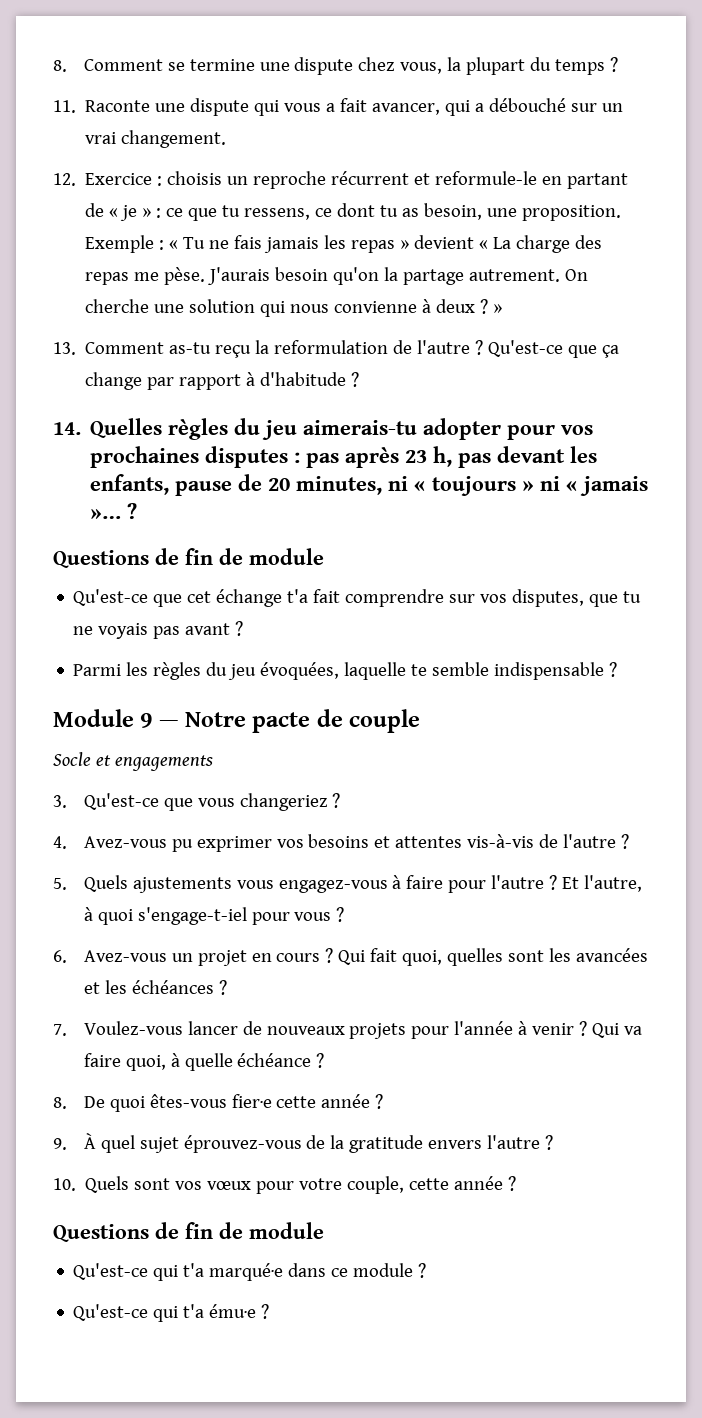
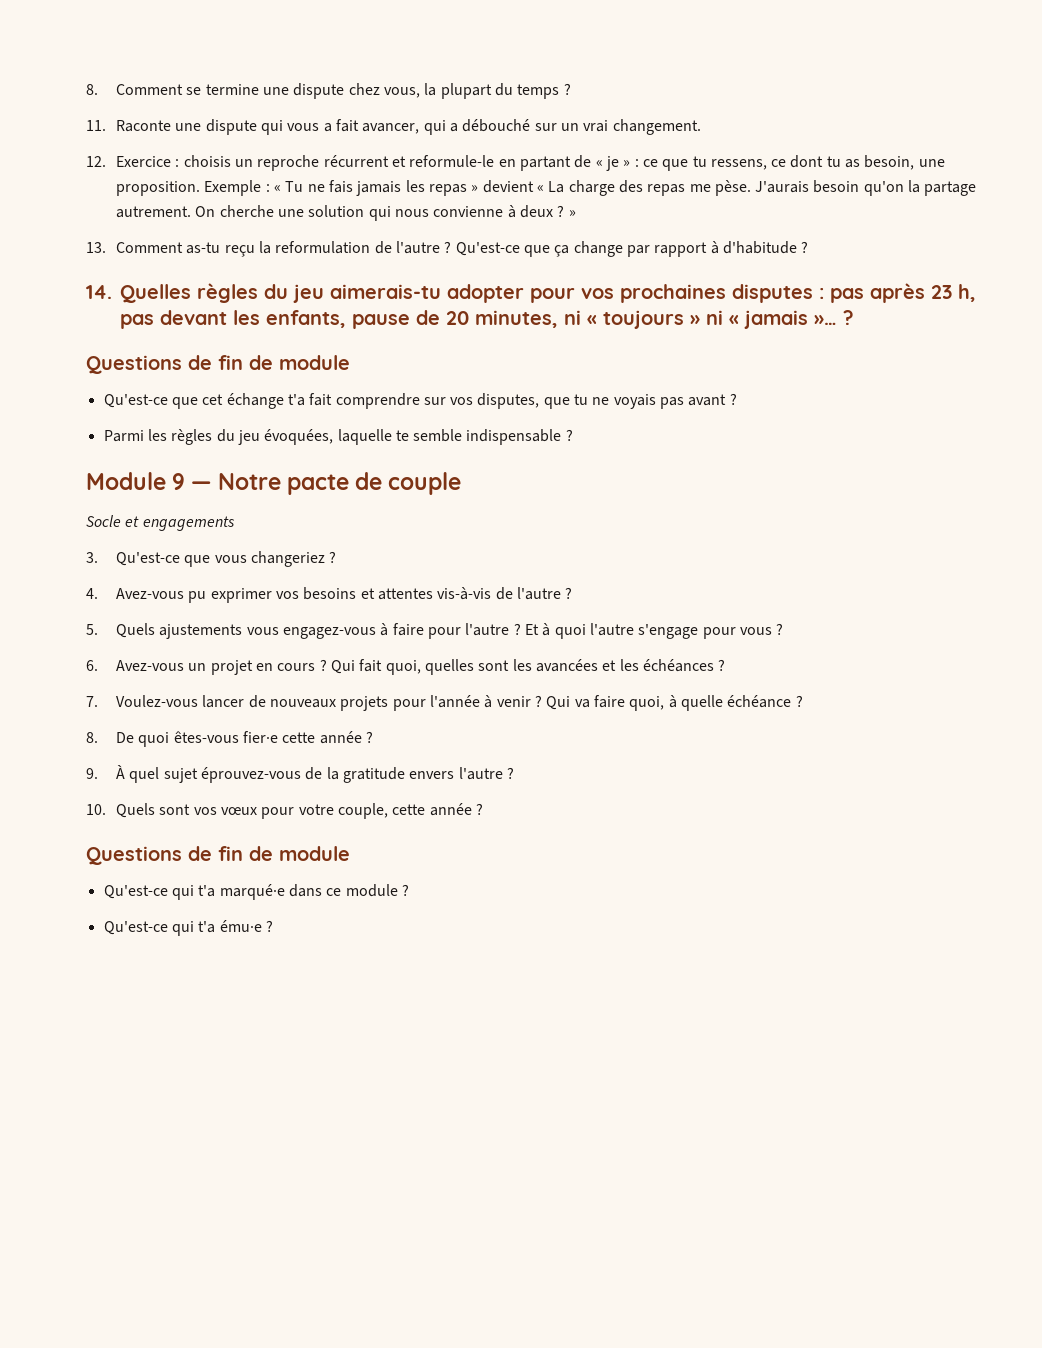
[584,875,643,892] l'autre, -> (539, 629) none
[137,907,247,925] s'engage-t-iel -> [589,623,699,639] l'autre s'engage

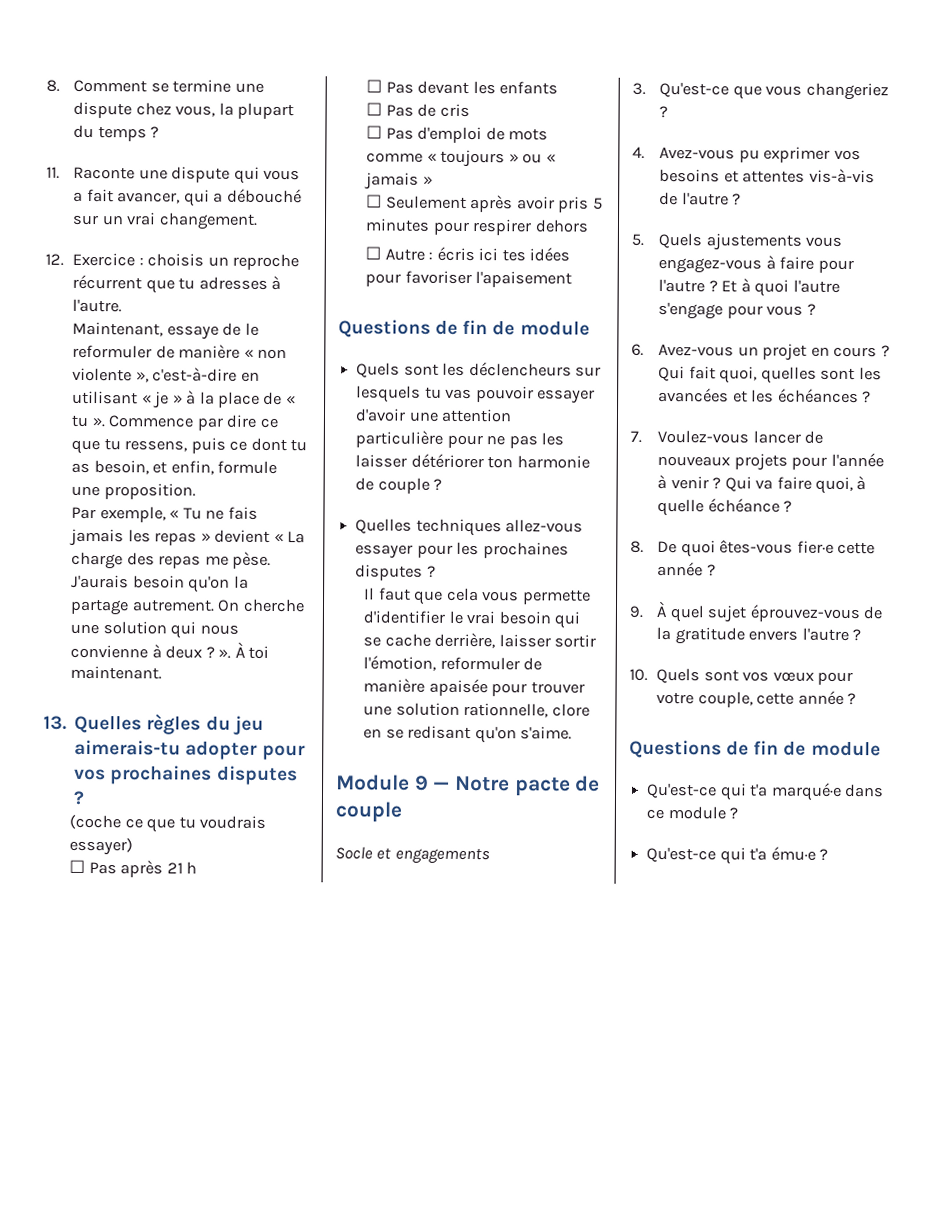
[391,155,639,171] et reformule-le en partant de « je » : -> [145,275,282,294] [72,298,123,313] [72,321,259,340] [72,344,288,360] [72,367,260,383] [72,390,296,409] [71,414,257,431] que tu adresses à l'autre. // Maintenant, essaye de le reformuler de manière « non violente », c'est-à-dire en utilisant « je » à la place de « tu ». Commence par dire
(767, 164) none -> [190,437,226,454] puis
(915, 162) none -> [152,460,278,475] et enfin, formule
[204,180,270,196] Exemple : -> [71,506,166,523] // Par exemple,
[568,210,576,217] [86,241,809,257] [86,285,112,299] » // 13. Comment as-tu reçu la reformulation de l'autre ? Qu'est-ce que ça change par rapport à d'habitude ? // 14. -> [218,641,269,659] [70,665,163,680] [43,715,67,730] ». À toi maintenant. // 13.
[819,283,976,303] [120,310,581,329] : pas après 23 h, pas devant les enfants, pause de 20 minutes, ni -> [73,790,86,805] [69,814,267,833] [69,837,134,856] [69,859,198,878] [366,79,559,95] [366,102,470,117] [366,125,549,144] [366,152,424,163] ? // (coche ce que tu voudrais essayer) // ☐ Pas après 21 h // ☐ Pas devant les enfants // ☐ Pas de cris // ☐ Pas d'emploi de mots comme
[706,310,723,325] ni -> [522,153,543,164] ou
[814,310,854,325] [86,355,350,374] [103,393,737,409] [103,429,573,445] »… ? // Questions de fin de module // Qu'est-ce que cet échange t'a fait comprendre sur vos disputes, que tu ne voyais pas avant ? // Parmi les règles du jeu évoquées, laquelle te semble indispensable ? -> [422,176,433,185] [366,194,603,213] [365,218,589,236] [365,246,570,262] [365,270,573,288] [338,319,590,338] [356,361,601,378] [356,385,595,404] [355,408,513,423] [355,430,564,449] [355,453,590,469] [355,477,443,494] [355,518,584,537] [355,541,569,559] [355,564,436,581] [364,587,591,605] [363,610,581,629] [363,632,597,649] [363,655,543,671] [363,678,585,697] [363,702,590,718] [363,725,573,744] » // ☐ Seulement après avoir pris 5 minutes pour respirer dehors // ☐ Autre : écris ici tes idées pour favoriser l'apaisement // Questions de fin de module // Quels sont les déclencheurs sur lesquels tu vas pouvoir essayer d'avoir une attention particulière pour ne pas les laisser détériorer ton harmonie de couple ? // Quelles techniques allez-vous essayer pour les prochaines disputes ? // Il faut que cela vous permette d'identifier le vrai besoin qui se cache derrière, laisser sortir l'émotion, reformuler de manière apaisée pour trouver une solution rationnelle, clore en se redisant qu'on s'aime.

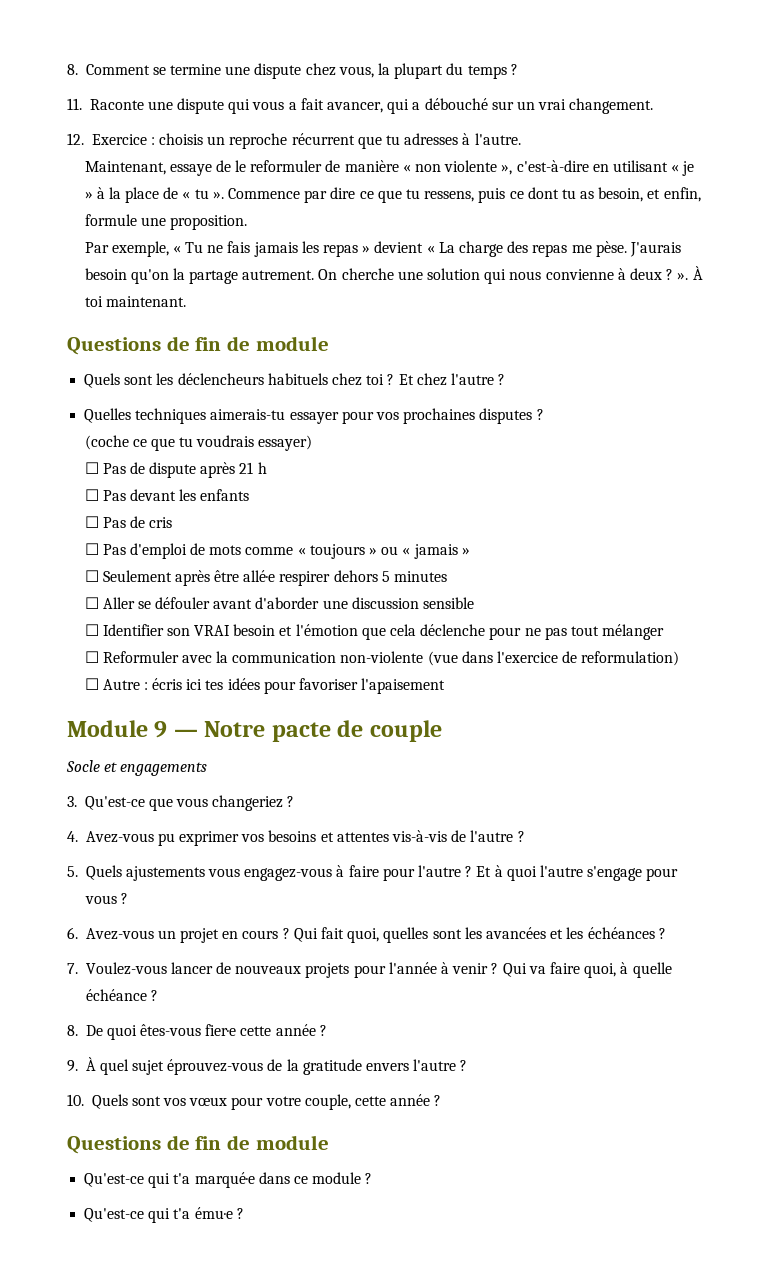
[43,713,264,735] [74,739,259,760] 13. Quelles règles du jeu aimerais-tu adopter -> [67,336,329,355] [84,373,506,388] [84,408,339,424] Questions de fin de module // Quels sont les déclencheurs habituels chez toi ? Et chez l'autre ? // Quelles techniques aimerais-tu essayer
(117, 868) none -> [129,462,197,478] de dispute
[516,196,603,213] [365,218,589,236] avoir pris 5 minutes pour respirer dehors -> [214,570,448,586] [84,597,475,609] [84,624,665,640] [84,651,680,666] être allé·e respirer dehors 5 minutes // ☐ Aller se défouler avant d'aborder une discussion sensible // ☐ Identifier son VRAI besoin et l'émotion que cela déclenche pour ne pas tout mélanger // ☐ Reformuler avec la communication non-violente (vue dans l'exercice de reformulation)
[338,319,590,338] [356,361,601,378] [356,385,595,404] [355,408,513,423] [355,430,564,449] [355,453,590,469] [355,477,443,494] [355,518,584,537] [355,541,569,559] [355,564,436,581] [364,587,591,605] [363,610,581,629] [363,632,597,649] [363,655,543,671] [363,678,585,697] [363,702,590,718] [363,725,573,744] // Questions de fin de module // Quels sont les déclencheurs sur lesquels tu vas pouvoir essayer d'avoir une attention particulière pour ne pas les laisser détériorer ton harmonie de couple ? // Quelles techniques allez-vous essayer pour les prochaines disputes ? // Il faut que cela vous permette d'identifier le vrai besoin qui se cache derrière, laisser sortir l'émotion, reformuler de manière apaisée pour trouver une solution rationnelle, clore en se redisant qu'on s'aime. -> (446, 686) none

